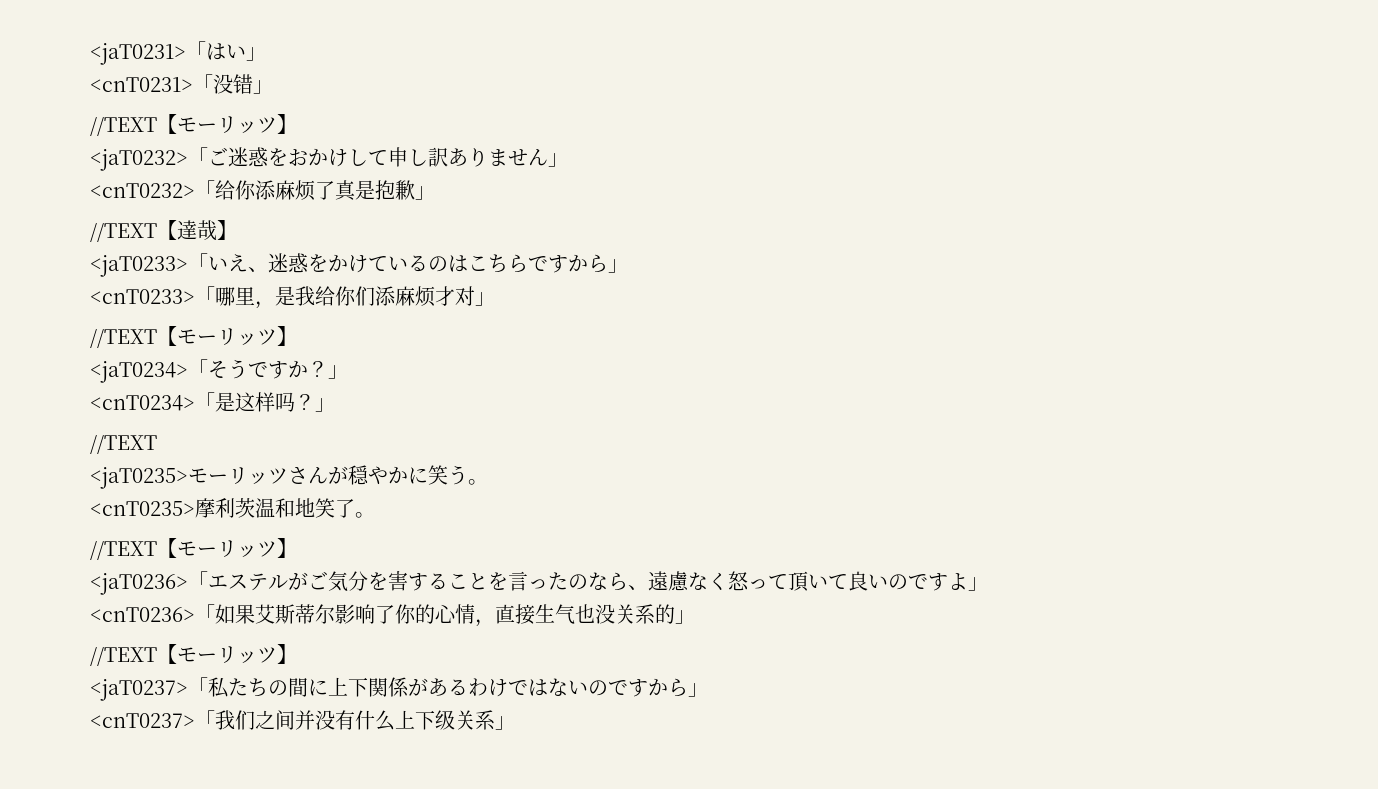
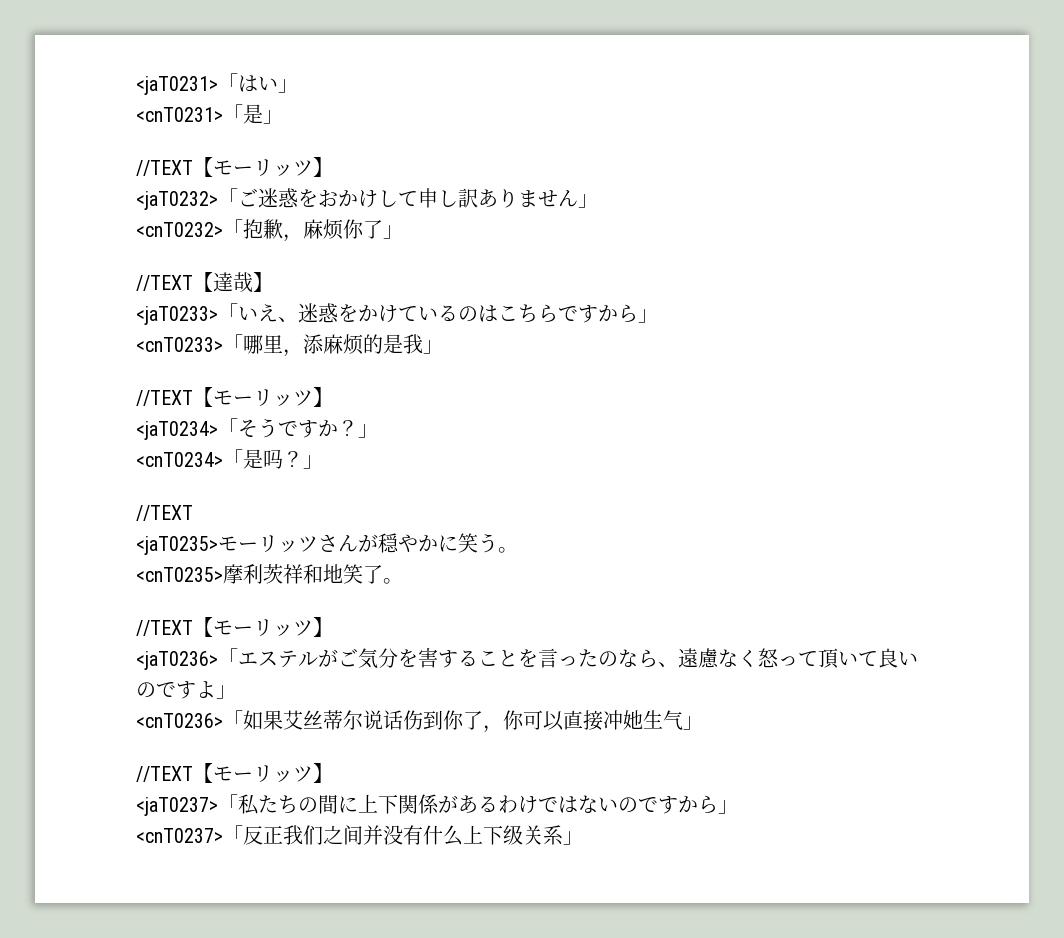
[213,74,253,94] 没错 -> [243,104,263,124] 是
[215,180,415,201] 给你添麻烦了真是抱歉 -> [243,219,383,242] 抱歉，麻烦你了
[275,286,475,307] 是我给你们添麻烦才对 -> [303,334,423,355] 添麻烦的是我
[235,392,275,412] 这样 -> (263, 459) none
[255,498,275,518] 温 -> [283,564,303,584] 祥
[275,604,675,627] 斯蒂尔影响了你的心情，直接生气也没关系的 -> [303,710,683,733] 丝蒂尔说话伤到你了，你可以直接冲她生气
(215, 719) none -> [243,826,283,845] 反正

